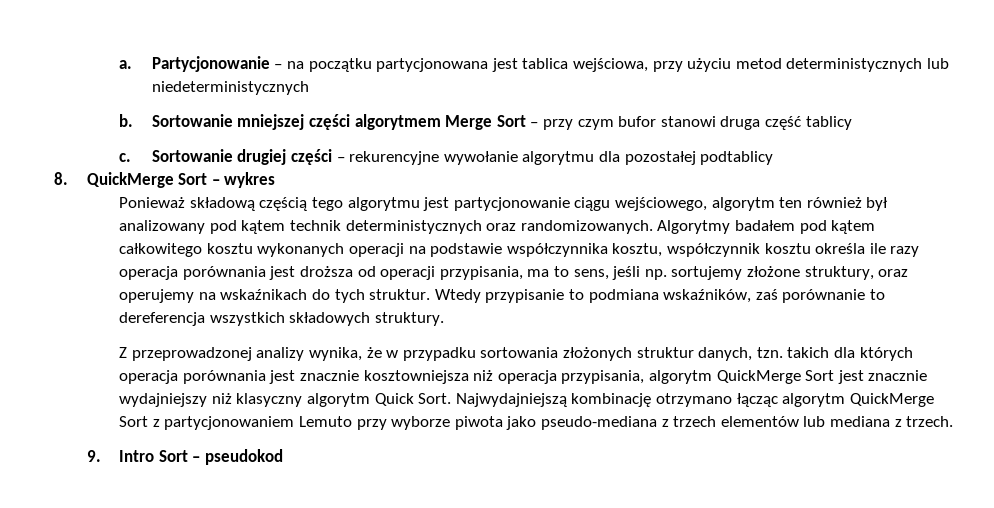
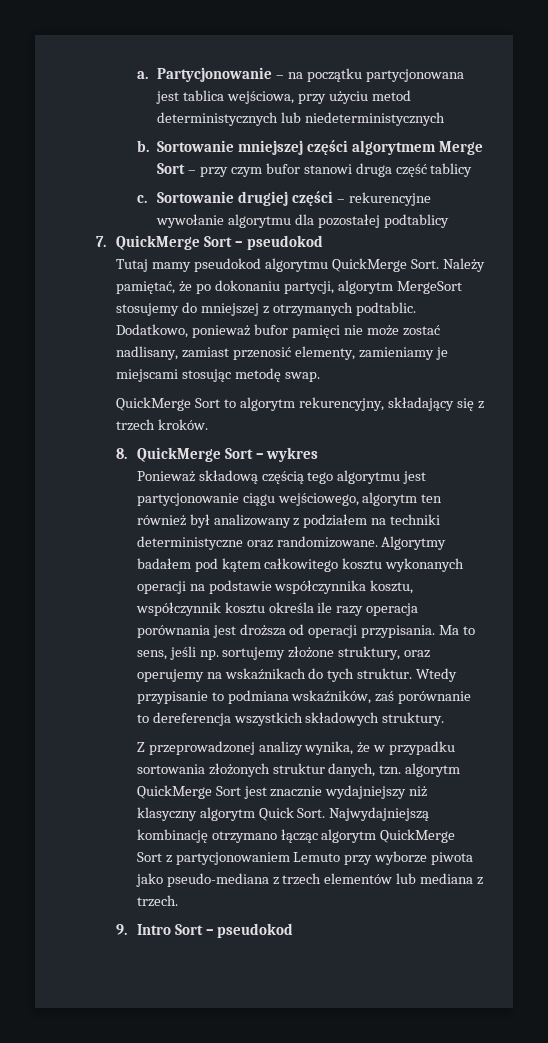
[54,172,220,188] 8. QuickMerge Sort – -> [96,235,324,250] [116,258,485,272] [116,280,462,294] [116,302,416,316] [116,324,440,338] [116,346,448,360] [116,368,321,382] [116,397,484,411] [116,419,209,431] [116,447,264,462] 7. QuickMerge Sort – pseudokod // Tutaj mamy pseudokod algorytmu QuickMerge Sort. Należy pamiętać, że po dokonaniu partycji, algorytm MergeSort stosujemy do mniejszej z otrzymanych podtablic. Dodatkowo, ponieważ bufor pamięci nie może zostać nadlisany, zamiast przenosić elementy, zamieniamy je miejscami stosując metodę swap. // QuickMerge Sort to algorytm rekurencyjny, składający się z trzech kroków. // 8. QuickMerge Sort –
[209,220,653,234] pod kątem technik deterministycznych oraz randomizowanych. -> [293,514,441,528] [136,536,378,550] z podziałem na techniki deterministyczne oraz randomizowane.
[439,266,550,280] przypisania, ma -> [361,625,460,638] przypisania. Ma
[787,347,913,361] [119,370,645,384] takich dla których operacja porównania jest znacznie kosztowniejsza niż operacja przypisania, -> (402, 770) none

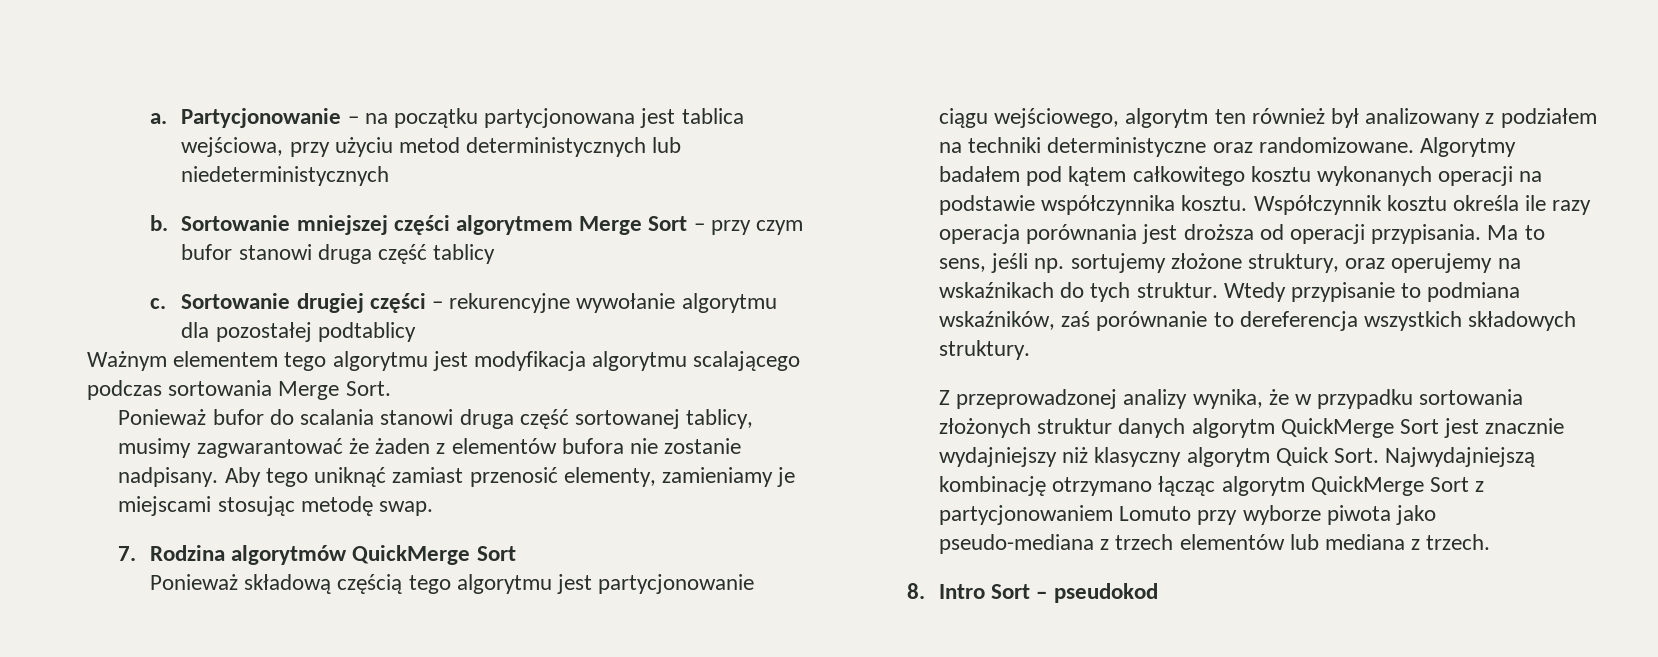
[96,235,324,250] [116,258,485,272] [116,280,462,294] [116,302,416,316] [116,324,440,338] [116,346,179,360] 7. QuickMerge Sort – pseudokod // Tutaj mamy pseudokod algorytmu QuickMerge Sort. Należy pamiętać, że po dokonaniu partycji, algorytm MergeSort stosujemy do mniejszej z otrzymanych podtablic. Dodatkowo, ponieważ bufor pamięci nie może zostać nadlisany, -> [87,351,801,371] [87,380,391,400] [118,409,754,429] [118,438,742,458] [118,467,387,487] Ważnym elementem tego algorytmu jest modyfikacja algorytmu scalającego podczas sortowania Merge Sort. // Ponieważ bufor do scalania stanowi druga część sortowanej tablicy, musimy zagwarantować że żaden z elementów bufora nie zostanie nadpisany. Aby tego uniknąć
[116,397,484,411] [116,419,209,431] [116,447,319,462] QuickMerge Sort to algorytm rekurencyjny, składający się z trzech kroków. // 8. QuickMerge Sort – wykres -> [118,545,516,565] 7. Rodzina algorytmów QuickMerge Sort
[370,580,414,594] [135,602,221,616] kosztu, współczynnik -> [1181,195,1382,215] kosztu. Współczynnik
[328,763,402,777] danych, tzn. -> [1118,418,1186,438] danych
[293,852,341,862] Lemuto -> [1119,506,1192,521] Lomuto
[116,924,128,935] 9. -> [907,583,926,599] 8.

